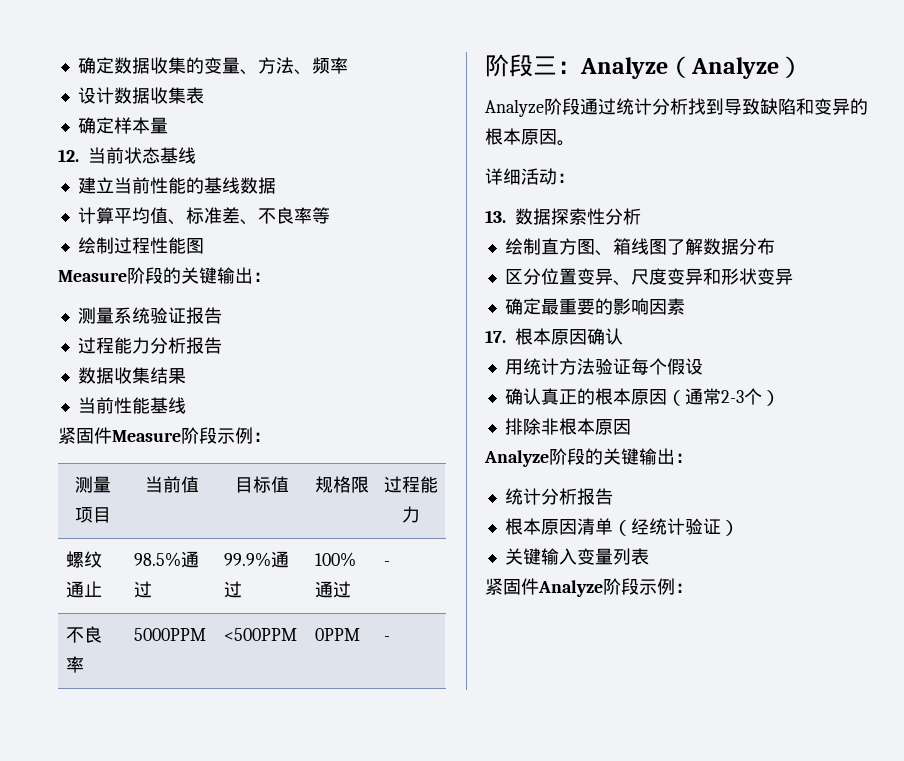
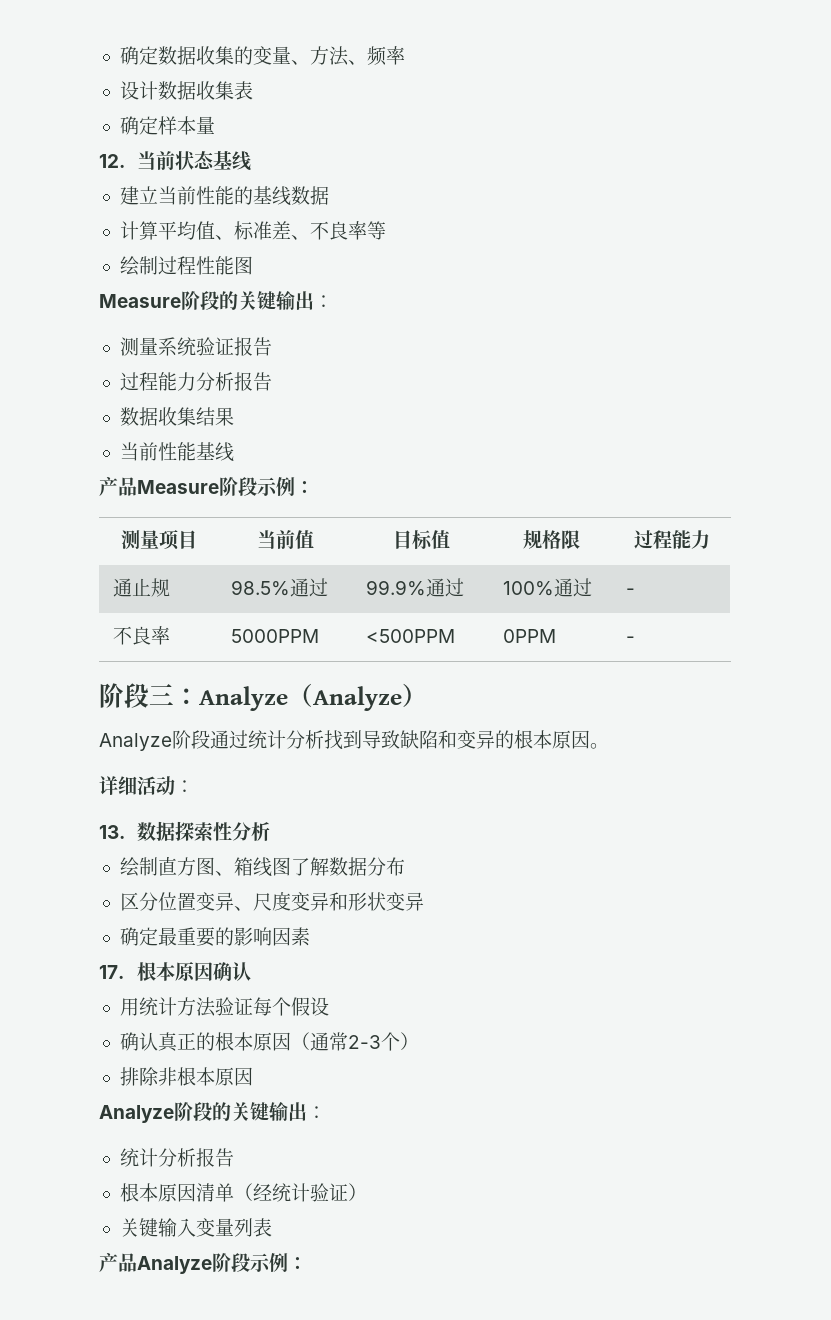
[58,427,112,444] 紧固件 -> [99,477,137,496] 产品
[65,551,102,568] 螺纹 -> (710, 539) none
(102, 589) none -> [150,578,170,597] 规
[485,578,539,595] 紧固件 -> [99,1253,137,1272] 产品

